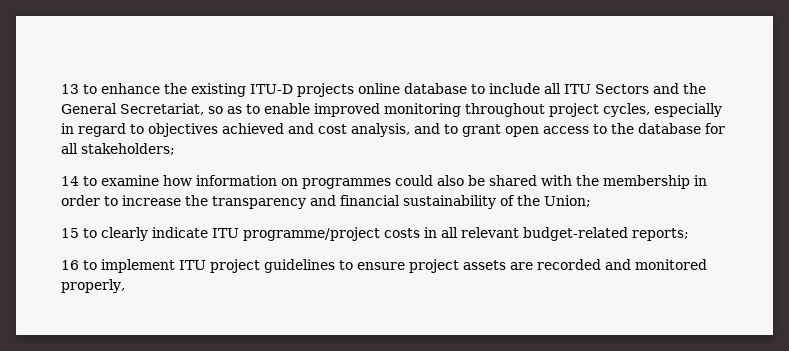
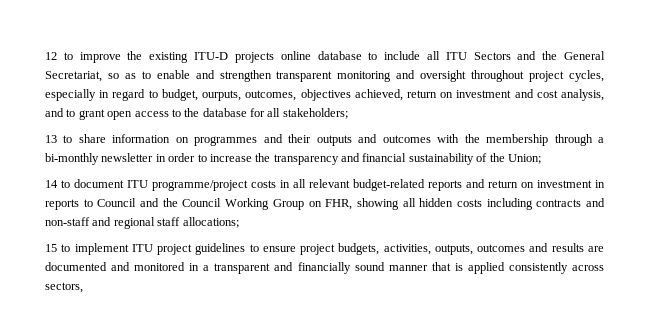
[61,83,160,94] 13 to enhance -> [45,52,121,63] 12 to improve
[314,103,461,117] improved monitoring -> [195,70,467,82] and strengthen transparent monitoring and oversight
[148,123,284,137] objectives achieved -> [161,89,512,101] budget, ourputs, outcomes, objectives achieved, return on investment
[61,175,690,189] 14 to examine how information on programmes could also be shared with the membership -> [45,134,604,146] [45,153,154,165] 13 to share information on programmes and their outputs and outcomes with the membership through a bi-monthly newsletter
[61,227,208,241] 15 to clearly indicate -> [45,179,124,188] 14 to document
[632,228,689,241] [61,260,79,270] reports; // 16 -> [428,179,605,191] [45,198,605,210] [45,217,239,229] [45,244,57,252] reports and return on investment in reports to Council and the Council Working Group on FHR, showing all hidden costs including contracts and non-staff and regional staff allocations; // 15
[463,259,707,270] [61,279,125,293] assets are recorded and monitored properly, -> [338,243,604,255] [45,262,604,274] [45,282,83,293] budgets, activities, outputs, outcomes and results are documented and monitored in a transparent and financially sound manner that is applied consistently across sectors,

